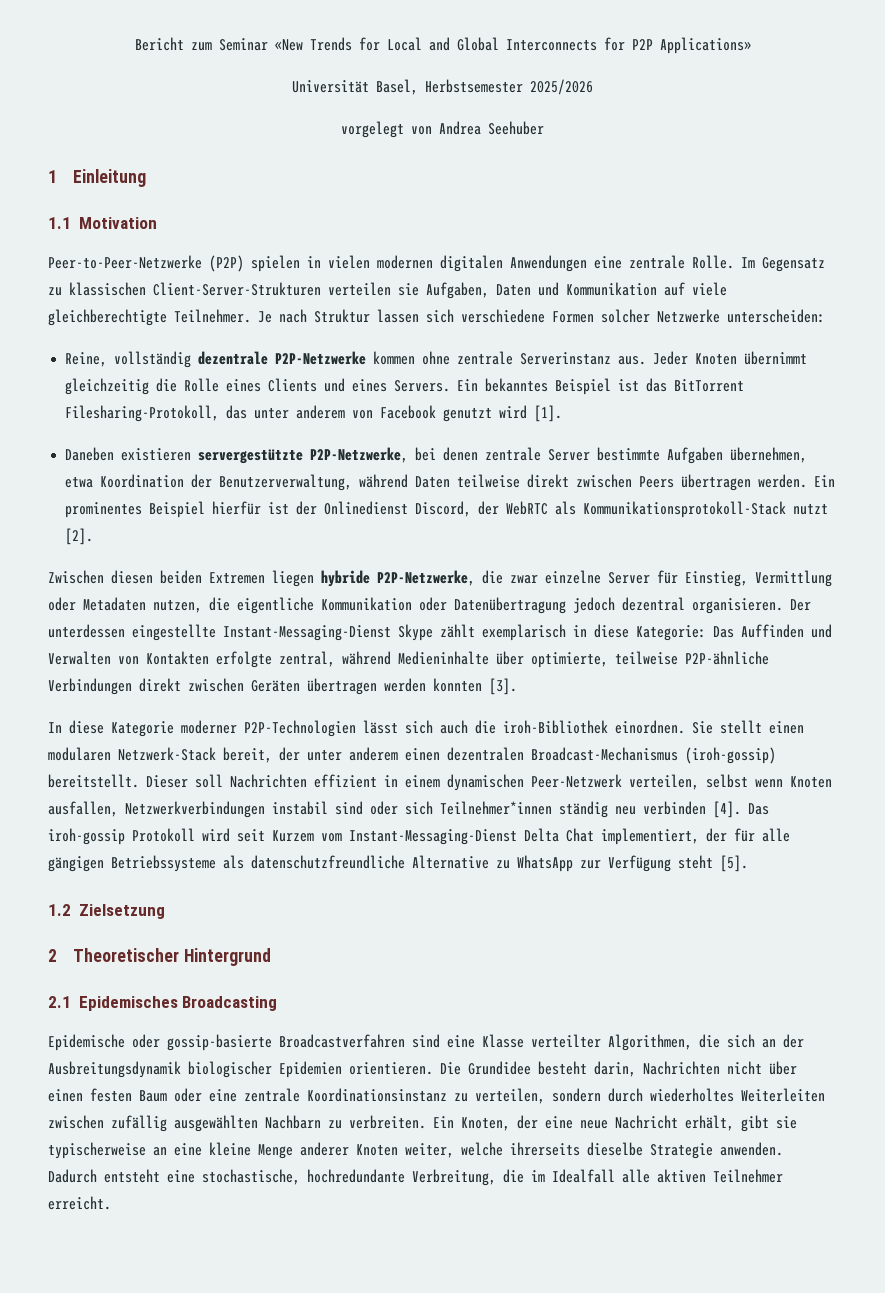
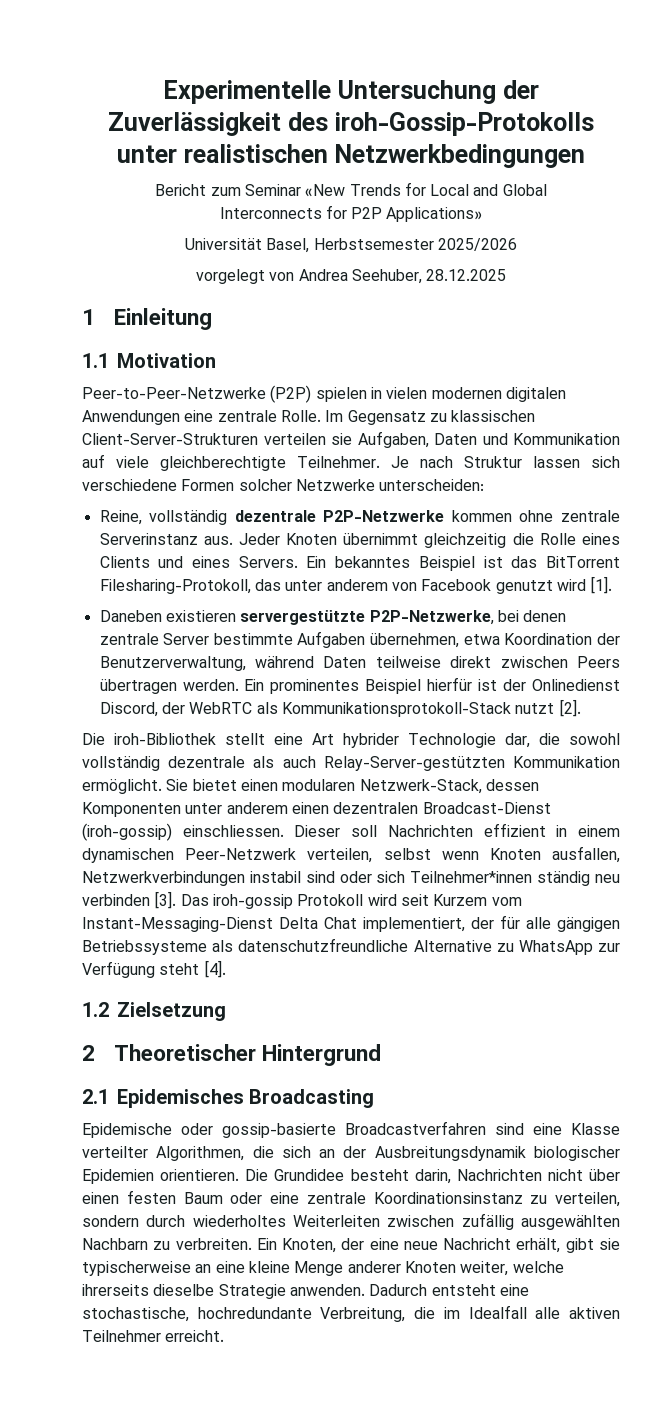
(134, 44) none -> [163,80,539,104] [108,112,594,136] [116,144,586,168] Experimentelle Untersuchung der Zuverlässigkeit des iroh-Gossip-Protokolls unter realistischen Netzwerkbedingungen //
(499, 44) none -> (547, 190) //
[488,121,544,135] Seehuber -> [351,269,507,284] Seehuber, 28.12.2025
[48,570,832,587] [48,597,811,614] [48,624,832,641] [48,651,769,668] [48,678,517,695] [48,720,804,737] [48,747,300,763] Zwischen diesen beiden Extremen liegen hybride P2P-Netzwerke, die zwar einzelne Server für Einstieg, Vermittlung oder Metadaten nutzen, die eigentliche Kommunikation oder Datenübertragung jedoch dezentral organisieren. Der unterdessen eingestellte Instant-Messaging-Dienst Skype zählt exemplarisch in diese Kategorie: Das Auffinden und Verwalten von Kontakten erfolgte zentral, während Medieninhalte über optimierte, teilweise P2P-ähnliche Verbindungen direkt zwischen Geräten übertragen werden konnten [3]. // In diese Kategorie moderner P2P-Technologien lässt sich auch die iroh-Bibliothek einordnen. Sie stellt einen modularen Netzwerk-Stack bereit, der -> [82,733,620,748] [82,756,620,771] [82,779,539,794] [82,802,181,817] Die iroh-Bibliothek stellt eine Art hybrider Technologie dar, die sowohl vollständig dezentrale als auch Relay-Server-gestützten Kommunikation ermöglicht. Sie bietet einen modularen Netzwerk-Stack, dessen Komponenten
[531,747,776,764] [48,774,139,788] Broadcast-Mechanismus (iroh-gossip) bereitstellt. -> [422,802,551,814] [82,823,284,841] Broadcast-Dienst (iroh-gossip) einschliessen.
[713,801,741,818] [4]. -> [154,891,177,909] [3].
[720,855,748,872] [5]. -> [203,960,226,978] [4].

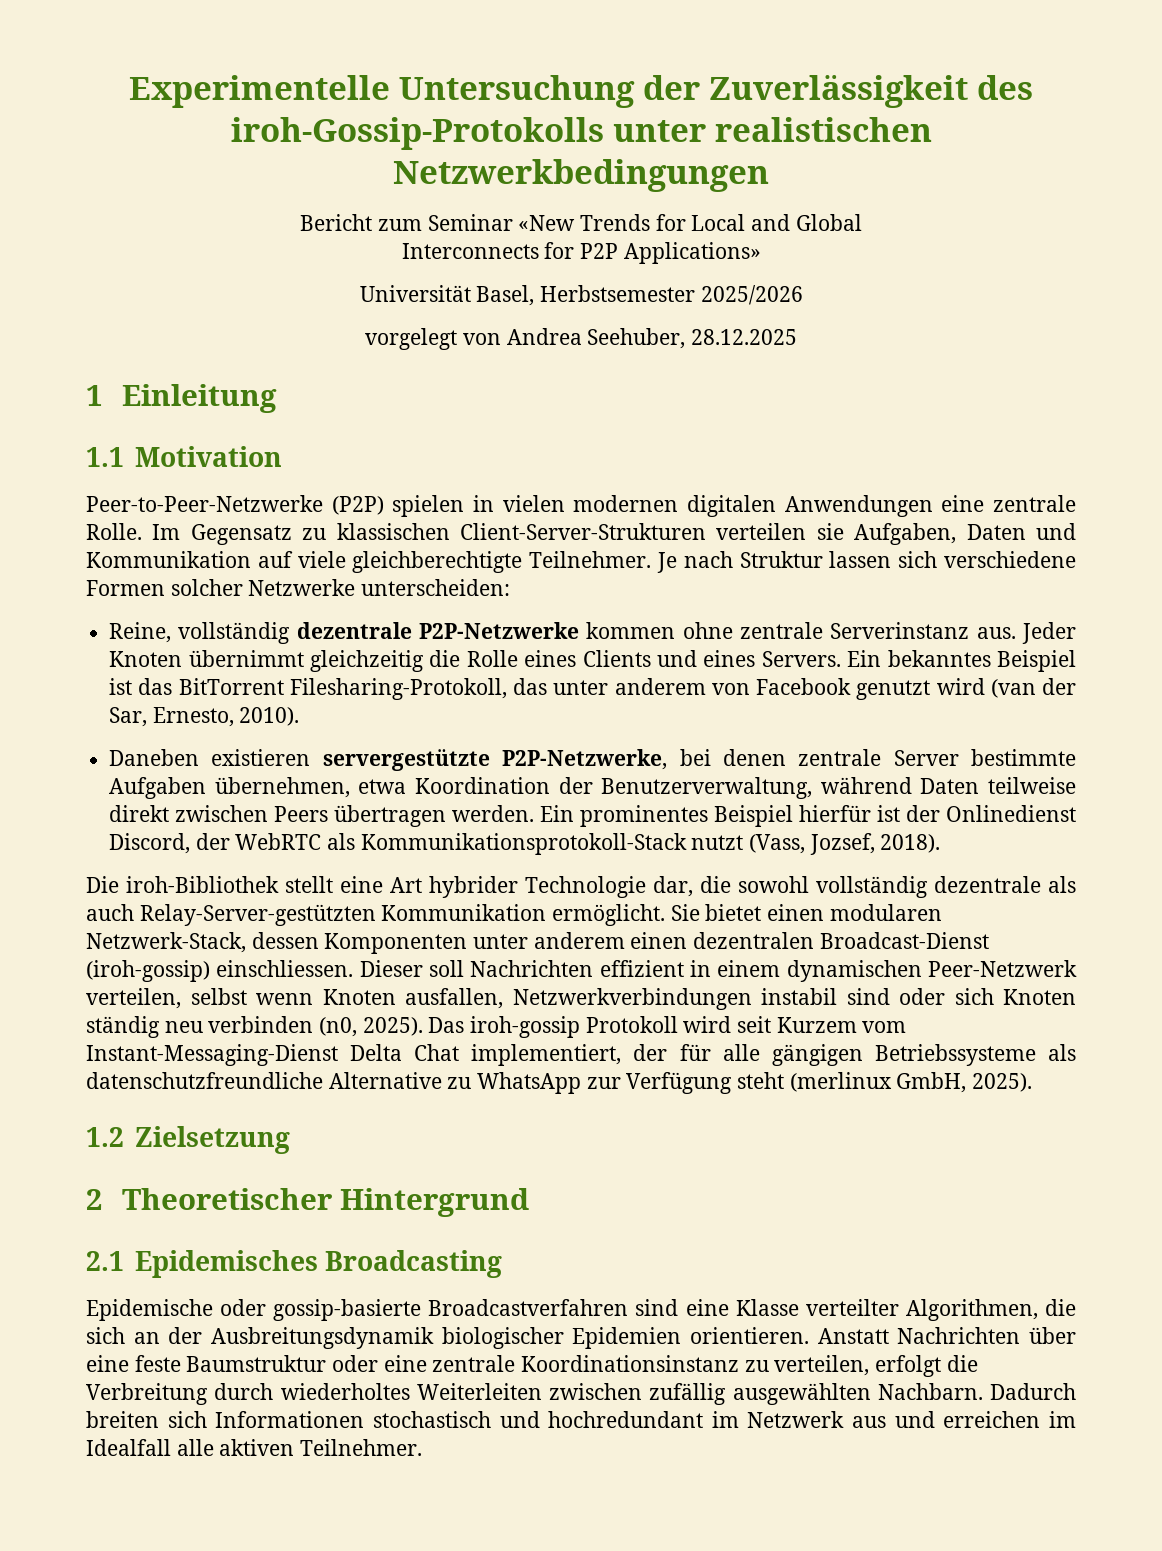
[590,576,613,594] [1]. -> [990,678,1076,698] [109,707,300,727] (van der Sar, Ernesto, 2010).
[558,699,581,717] [2]. -> [749,833,941,855] (Vass, Jozsef, 2018).
[410,871,533,883] Teilnehmer*innen -> [1003,989,1076,1005] Knoten
[154,891,177,909] [3]. -> [319,1017,423,1037] (n0, 2025).
[203,960,226,978] [4]. -> [789,1072,1033,1093] (merlinux GmbH, 2025).
[245,1169,620,1184] [82,1190,223,1204] Die Grundidee besteht darin, Nachrichten nicht über einen festen Baum -> [817,1327,1076,1344] [86,1355,327,1372] Anstatt Nachrichten über eine feste Baumstruktur
[82,1215,139,1227] sondern -> [875,1355,978,1377] [86,1383,208,1405] erfolgt die Verbreitung
[82,1238,620,1253] [82,1261,564,1276] [82,1284,529,1299] [82,1307,436,1322] Nachbarn zu verbreiten. Ein Knoten, der eine neue Nachricht erhält, gibt sie typischerweise an eine kleine Menge anderer Knoten weiter, welche ihrerseits dieselbe Strategie anwenden. Dadurch entsteht eine stochastische, hochredundante Verbreitung, die -> [877,1383,1076,1400] [86,1411,1041,1428] Nachbarn. Dadurch breiten sich Informationen stochastisch und hochredundant im Netzwerk aus und erreichen
[82,1330,225,1342] Teilnehmer erreicht. -> [300,1439,423,1456] Teilnehmer.

